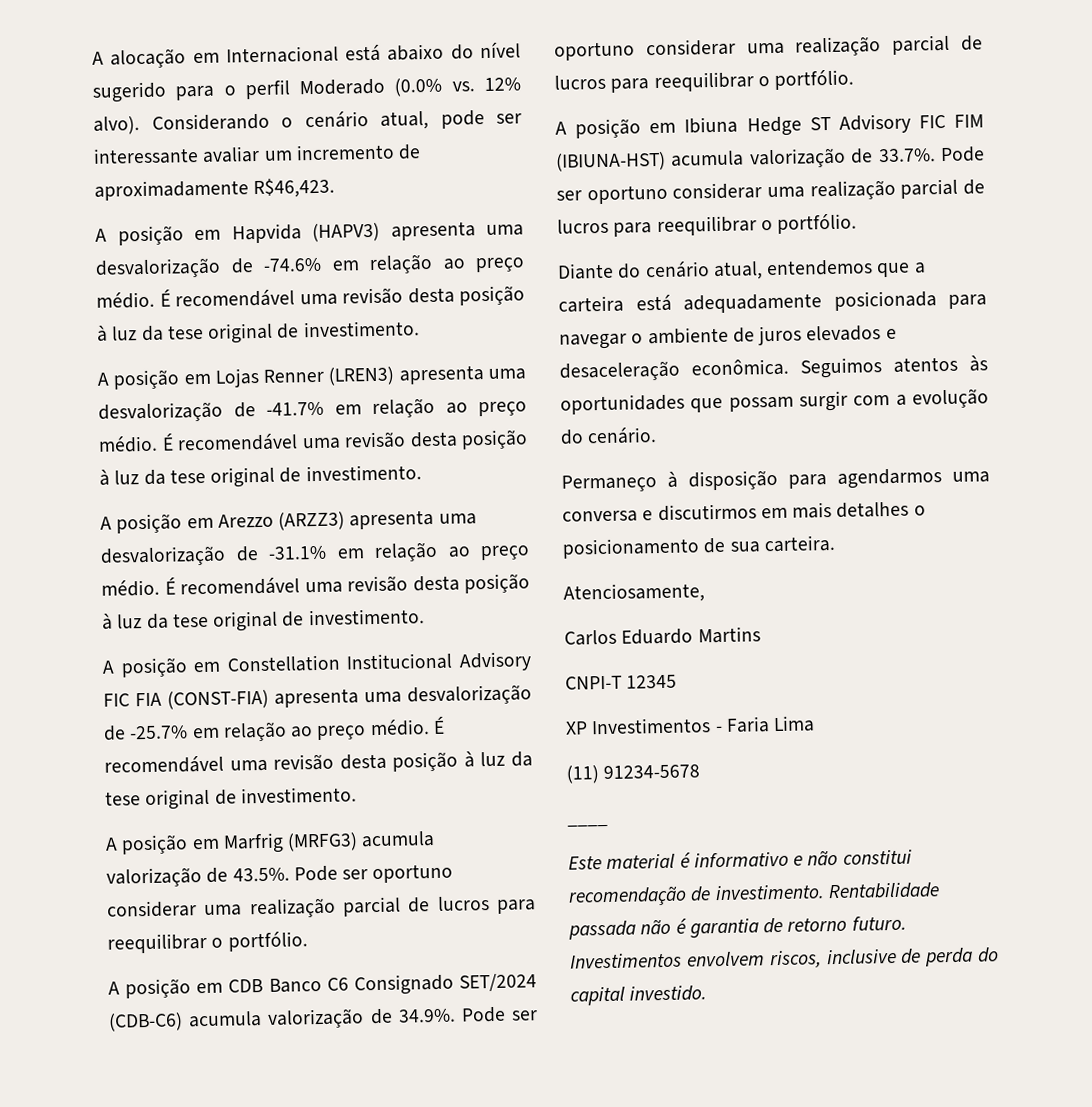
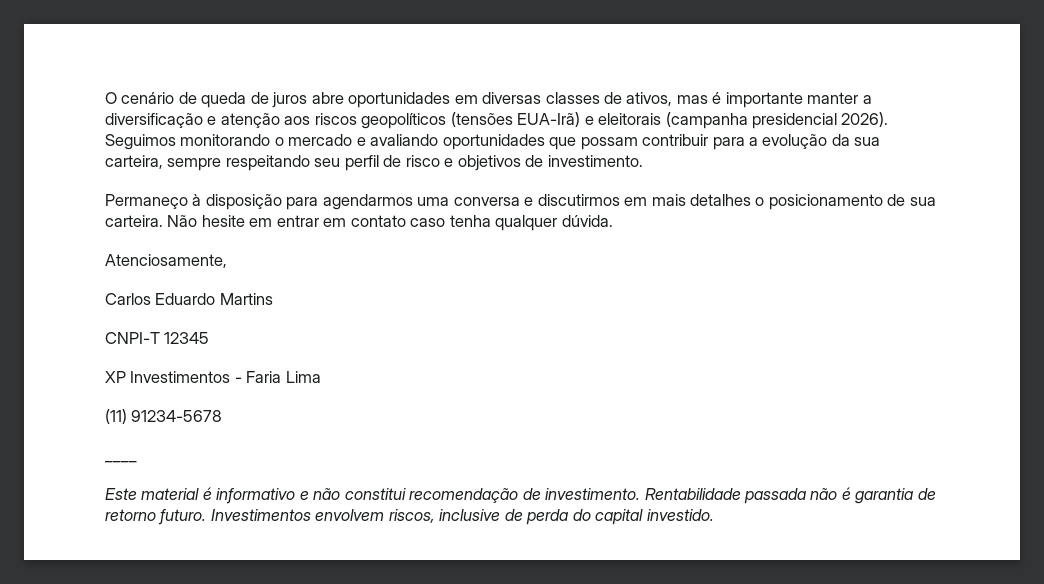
[92,42,521,69] [92,77,521,103] [93,110,522,135] [93,143,422,165] [94,177,336,201] [95,221,524,246] [95,253,525,279] [96,285,525,309] [96,320,420,344] [97,365,526,390] [98,397,527,423] [98,429,528,453] [99,464,422,488] [100,509,477,534] [100,541,530,567] [101,573,530,597] [101,608,425,632] [102,651,532,678] [103,684,532,710] [103,716,445,742] [104,751,533,774] [105,786,357,811] [105,830,436,855] [106,863,454,888] [107,896,536,919] [107,931,308,954] [108,973,537,999] [108,1006,538,1032] [554,34,983,61] [554,69,855,93] [555,113,984,139] [556,146,985,172] [556,178,985,205] [557,213,858,237] [557,259,926,281] [558,290,987,314] [559,325,897,350] [559,355,988,382] [560,388,989,415] [560,427,658,445] A alocação em Internacional está abaixo do nível sugerido para o perfil Moderado (0.0% vs. 12% alvo). Considerando o cenário atual, pode ser interessante avaliar um incremento de aproximadamente R$46,423. // A posição em Hapvida (HAPV3) apresenta uma desvalorização de -74.6% em relação ao preço médio. É recomendável uma revisão desta posição à luz da tese original de investimento. // A posição em Lojas Renner (LREN3) apresenta uma desvalorização de -41.7% em relação ao preço médio. É recomendável uma revisão desta posição à luz da tese original de investimento. // A posição em Arezzo (ARZZ3) apresenta uma desvalorização de -31.1% em relação ao preço médio. É recomendável uma revisão desta posição à luz da tese original de investimento. // A posição em Constellation Institucional Advisory FIC FIA (CONST-FIA) apresenta uma desvalorização de -25.7% em relação ao preço médio. É recomendável uma revisão desta posição à luz da tese original de investimento. // A posição em Marfrig (MRFG3) acumula valorização de 43.5%. Pode ser oportuno considerar uma realização parcial de lucros para reequilibrar o portfólio. // A posição em CDB Banco C6 Consignado SET/2024 (CDB-C6) acumula valorização de 34.9%. Pode ser oportuno considerar uma realização parcial de lucros para reequilibrar o portfólio. // A posição em Ibiuna Hedge ST Advisory FIC FIM (IBIUNA-HST) acumula valorização de 33.7%. Pode ser oportuno considerar uma realização parcial de lucros para reequilibrar o portfólio. // Diante do cenário atual, entendemos que a carteira está adequadamente posicionada para navegar o ambiente de juros elevados e desaceleração econômica. Seguimos atentos às oportunidades que possam surgir com a evolução do cenário. -> [105,92,872,108] [105,112,889,129] [105,134,881,150] [105,155,643,171] O cenário de queda de juros abre oportunidades em diversas classes de ativos, mas é importante manter a diversificação e atenção aos riscos geopolíticos (tensões EUA-Irã) e eleitorais (campanha presidencial 2026). Seguimos monitorando o mercado e avaliando oportunidades que possam contribuir para a evolução da sua carteira, sempre respeitando seu perfil de risco e objetivos de investimento.
(835, 543) none -> [167,215,613,231] Não hesite em entrar em contato caso tenha qualquer dúvida.

